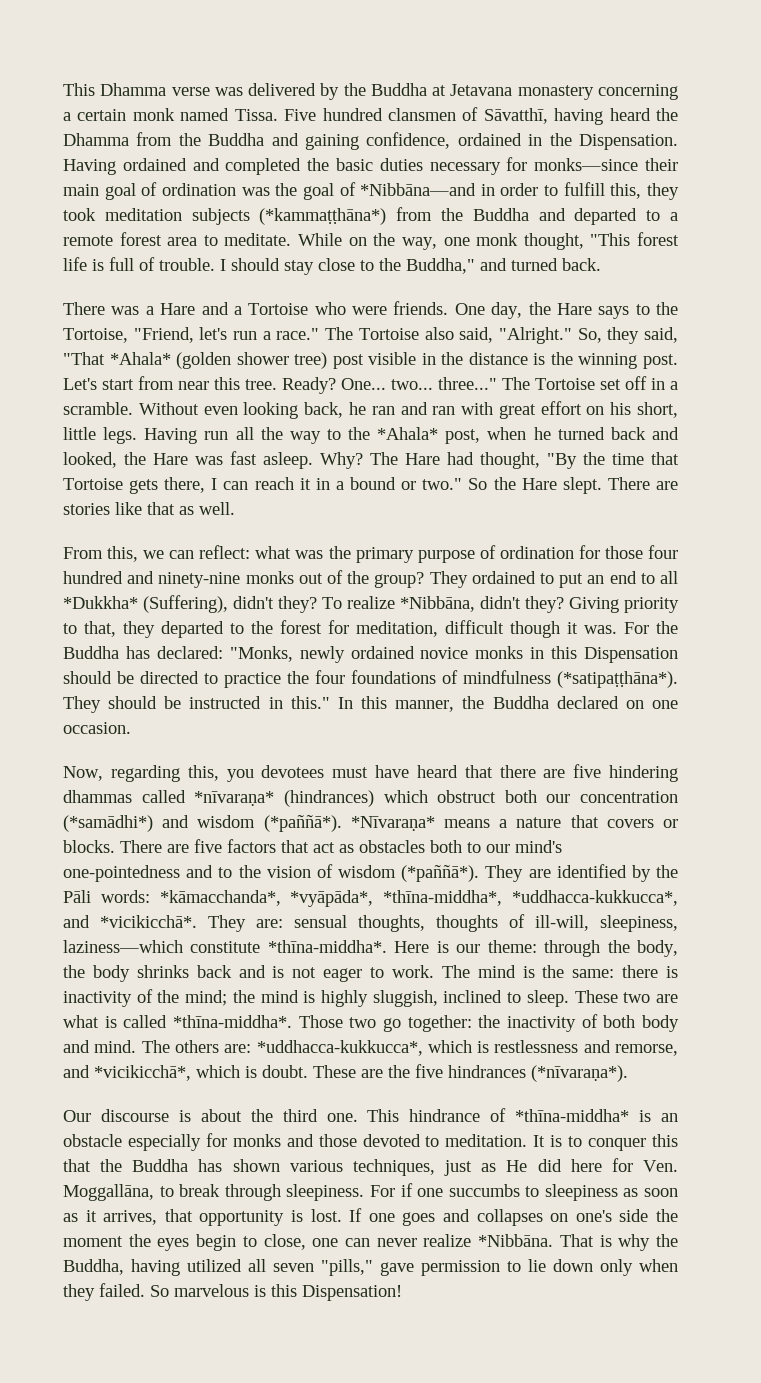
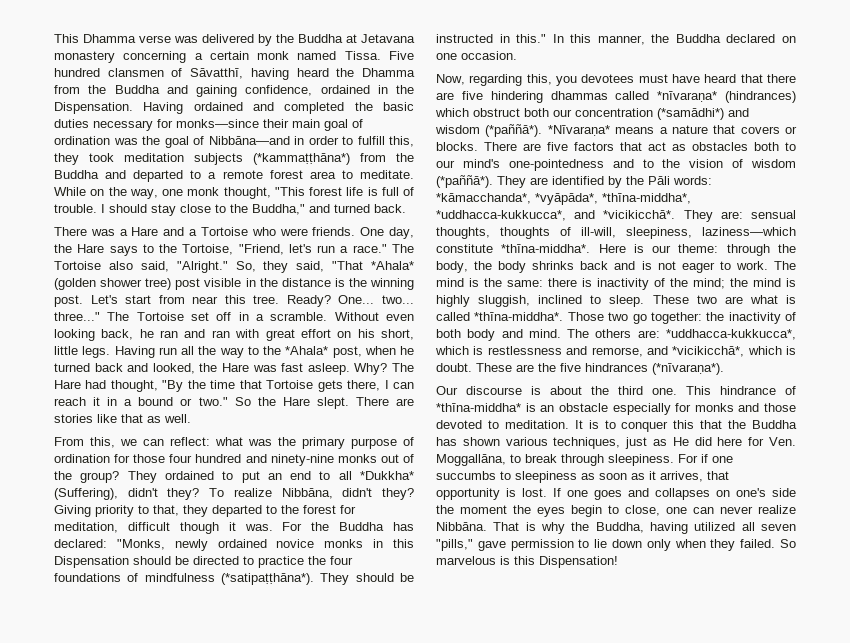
[360,183,477,196] *Nibbāna—and -> [208,136,290,145] Nibbāna—and
[400,596,475,612] *Nibbāna, -> [281,488,333,499] Nibbāna,
[478,1234,554,1247] *Nibbāna. -> [436,522,487,531] Nibbāna.

